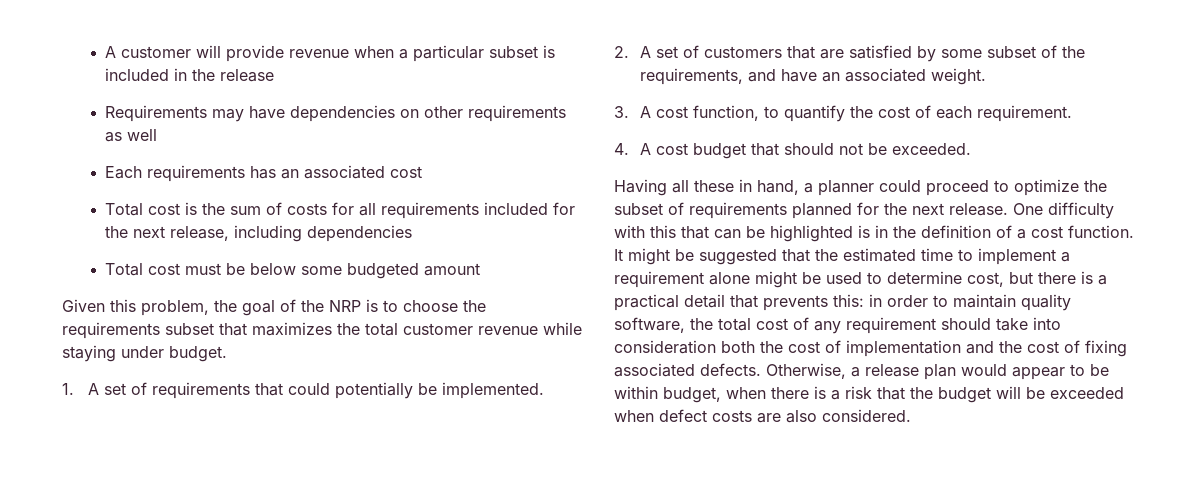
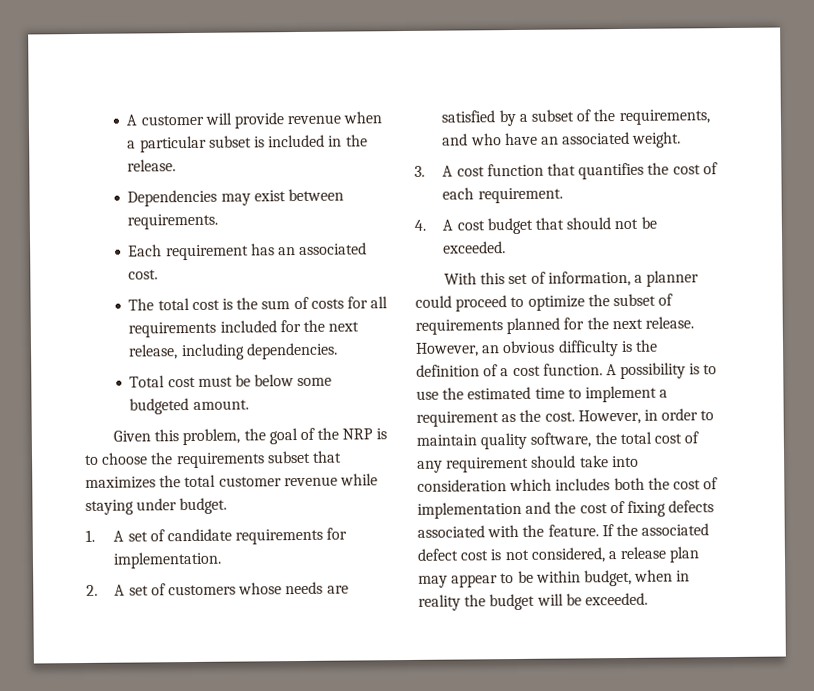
[220,69,275,82] [105,105,567,122] [105,129,158,142] release // Requirements may have dependencies on other requirements as well -> [127,159,177,172] [127,188,345,207] [127,213,219,230] release. // Dependencies may exist between requirements.
[147,165,246,182] requirements -> [165,244,249,261] requirement
[390,166,423,178] [105,203,144,216] cost // Total -> [128,269,159,280] [128,298,190,311] cost. // The total
[307,225,413,242] dependencies -> [245,342,338,360] dependencies.
[424,263,481,276] amount -> [192,399,249,410] amount.
[151,382,544,399] requirements that could potentially be implemented. -> [166,527,348,545] [113,551,223,569] candidate requirements for implementation.
[786,46,815,59] that -> [238,581,324,595] whose needs
[940,49,982,58] some -> [518,113,528,122] a
(776, 75) none -> [470,133,502,146] who
[692,105,845,122] function, to quantify -> [486,162,645,180] function that quantifies
[614,179,799,196] Having all these in hand, -> [444,270,631,287] With this set of information,
[1013,202,1114,219] [614,225,888,242] One difficulty with this that can be highlighted is in -> [415,340,633,357] However, an obvious difficulty is
[614,248,810,265] It might be suggested that -> [605,362,718,380] [416,390,439,400] A possibility is to use
[709,271,1107,288] [614,294,864,311] alone might be used to determine cost, but there is a practical detail that prevents this: -> [501,409,641,425] as the cost. However,
(716, 347) none -> [509,478,611,492] which includes
[614,363,846,379] associated defects. Otherwise, -> [668,500,715,513] [417,523,710,538] [417,547,606,563] defects associated with the feature. If the associated defect cost is not considered,
[961,364,1007,376] would -> [418,575,448,588] may
[771,386,1124,403] [614,409,911,423] there is a risk that the budget will be exceeded when defect costs are also considered. -> [676,570,691,582] [418,592,648,611] in reality the budget will be exceeded.

